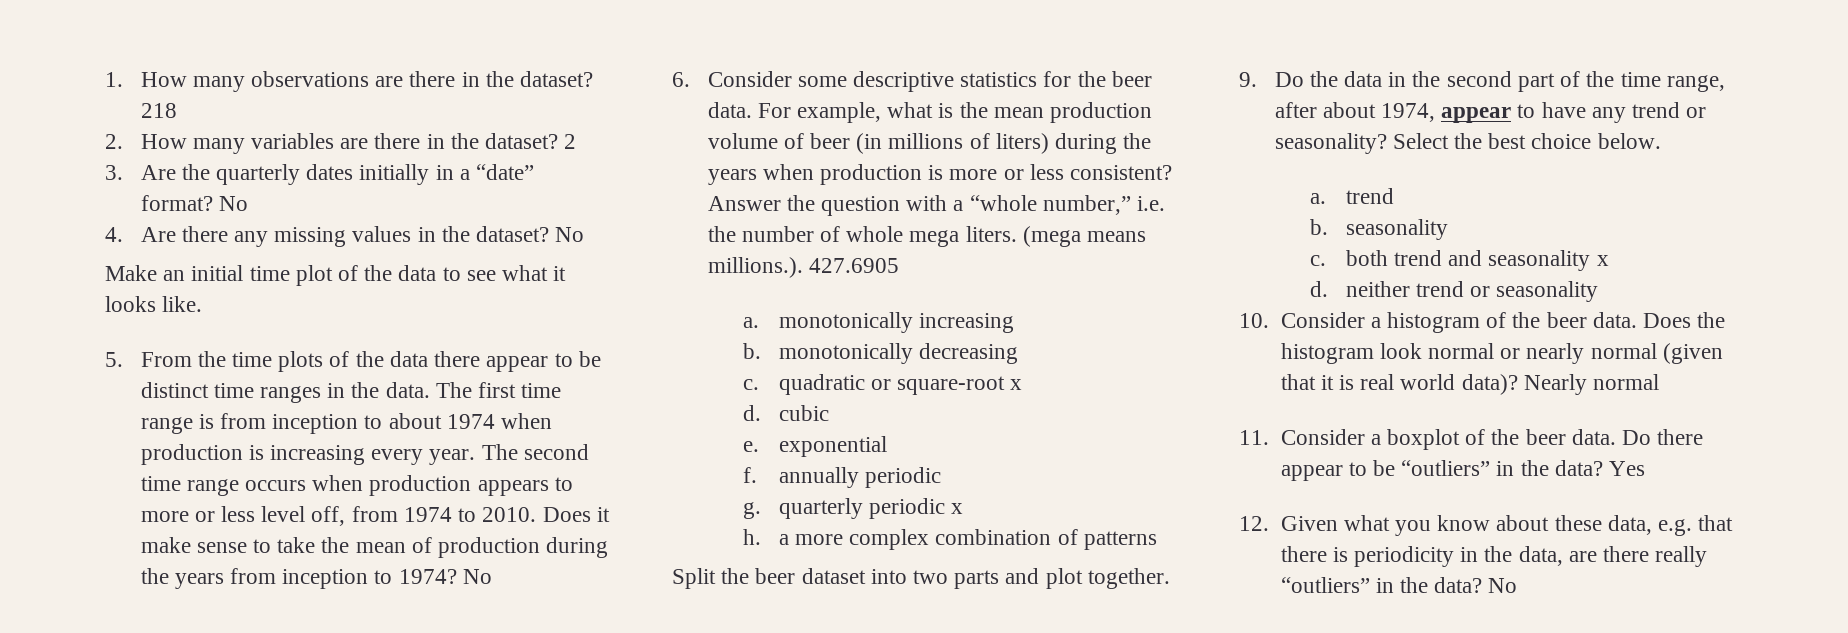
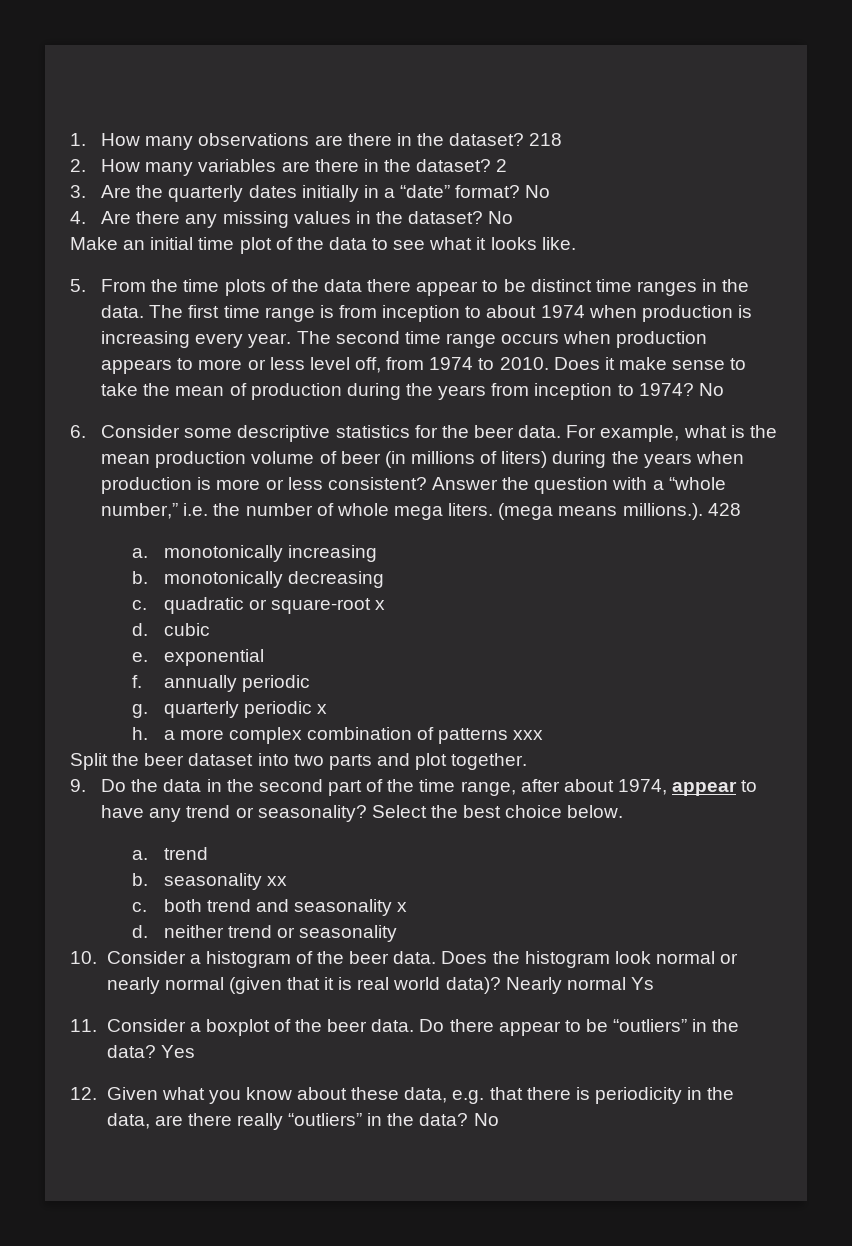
[808,258,899,273] 427.6905 -> [707,503,741,516] 428
(1157, 540) none -> [513,730,544,740] xxx
(1448, 229) none -> [266,876,287,886] xx
(1659, 382) none -> [630,977,654,990] Ys

